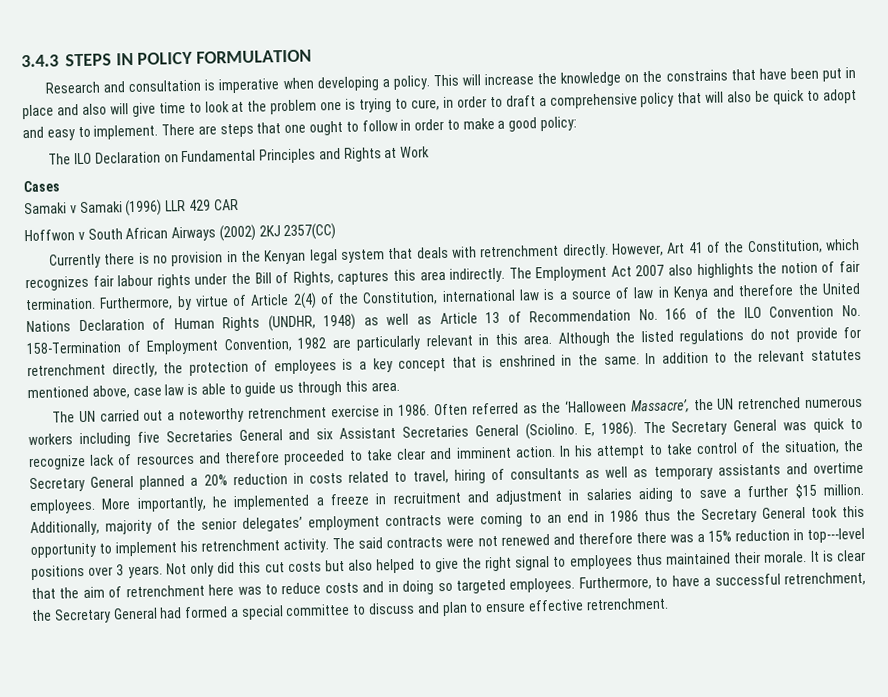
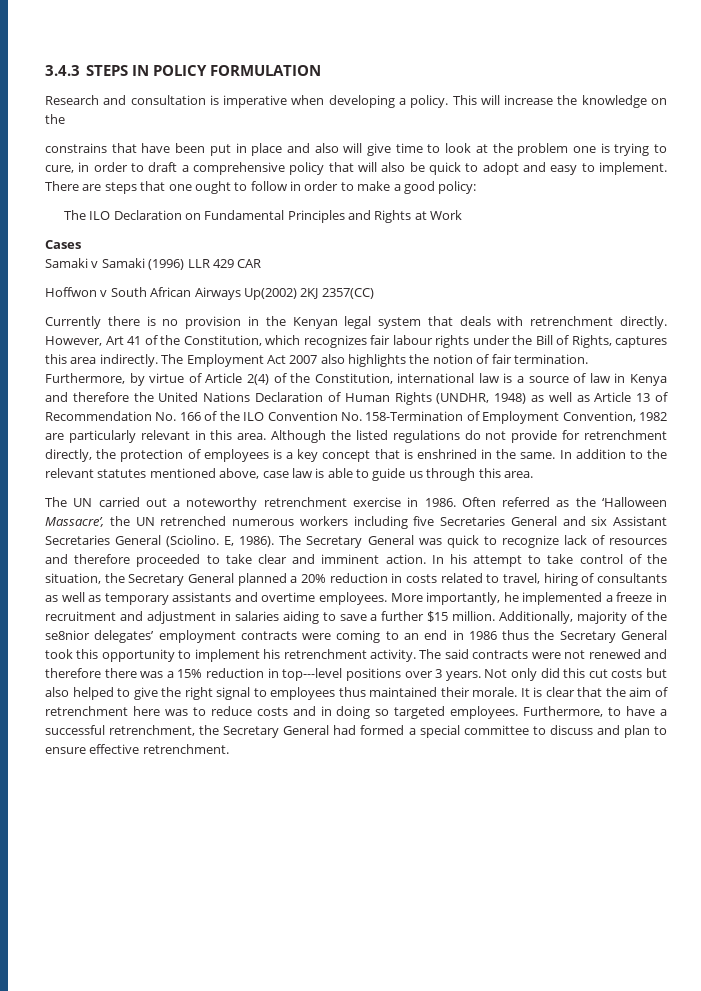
(663, 76) none -> (65, 119) //
[218,224,256,242] (2002) -> [243,288,297,300] Up(2002)
[201,518,238,530] senior -> [45,630,90,640] se8nior

